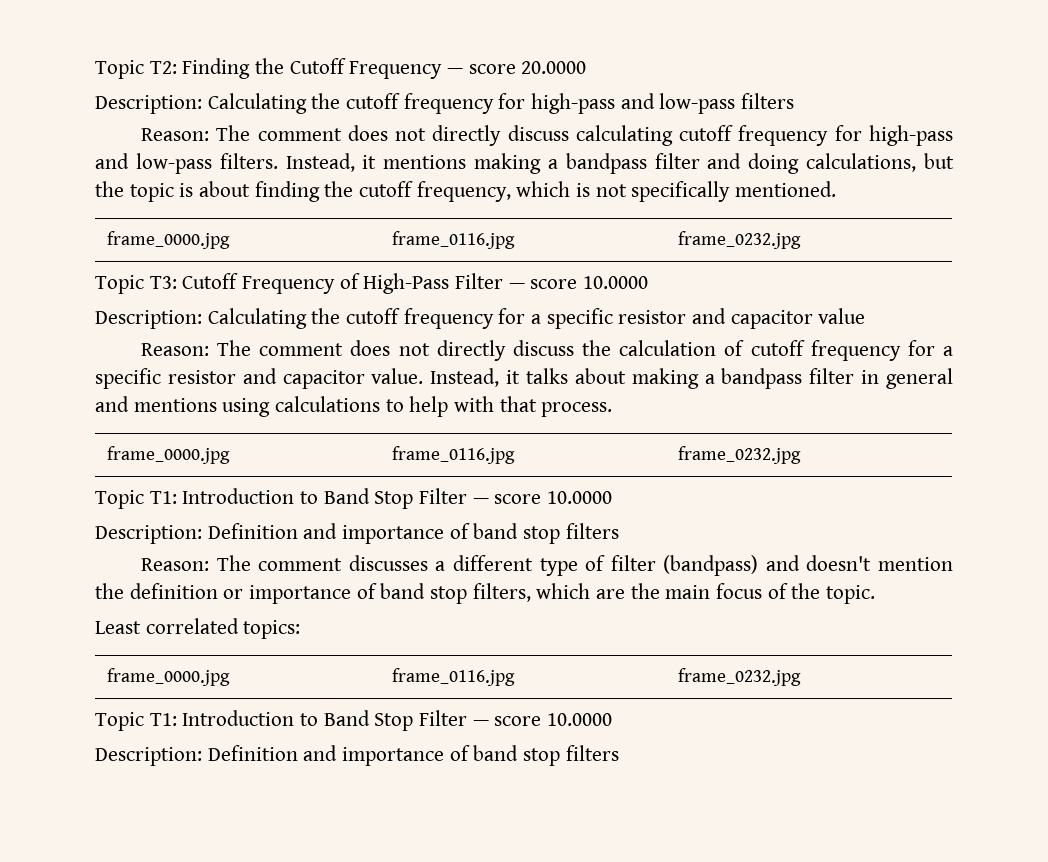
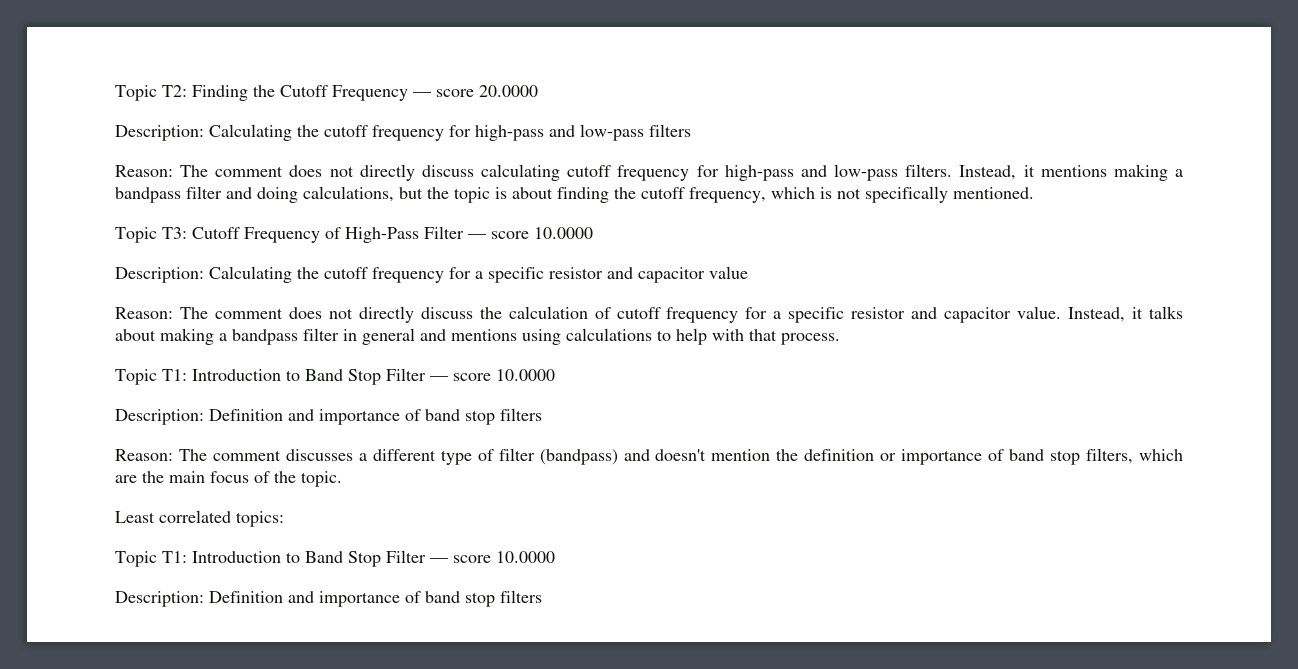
[106,231,230,249] [391,231,515,249] [677,231,801,249] // frame_0000.jpg | frame_0116.jpg | frame_0232.jpg -> (1034, 193) none
[106,446,230,464] [391,446,515,464] [677,446,801,464] // frame_0000.jpg | frame_0116.jpg | frame_0232.jpg -> (840, 339) none
[106,668,230,686] [391,668,515,686] [677,668,801,686] // frame_0000.jpg | frame_0116.jpg | frame_0232.jpg -> (284, 519) none

